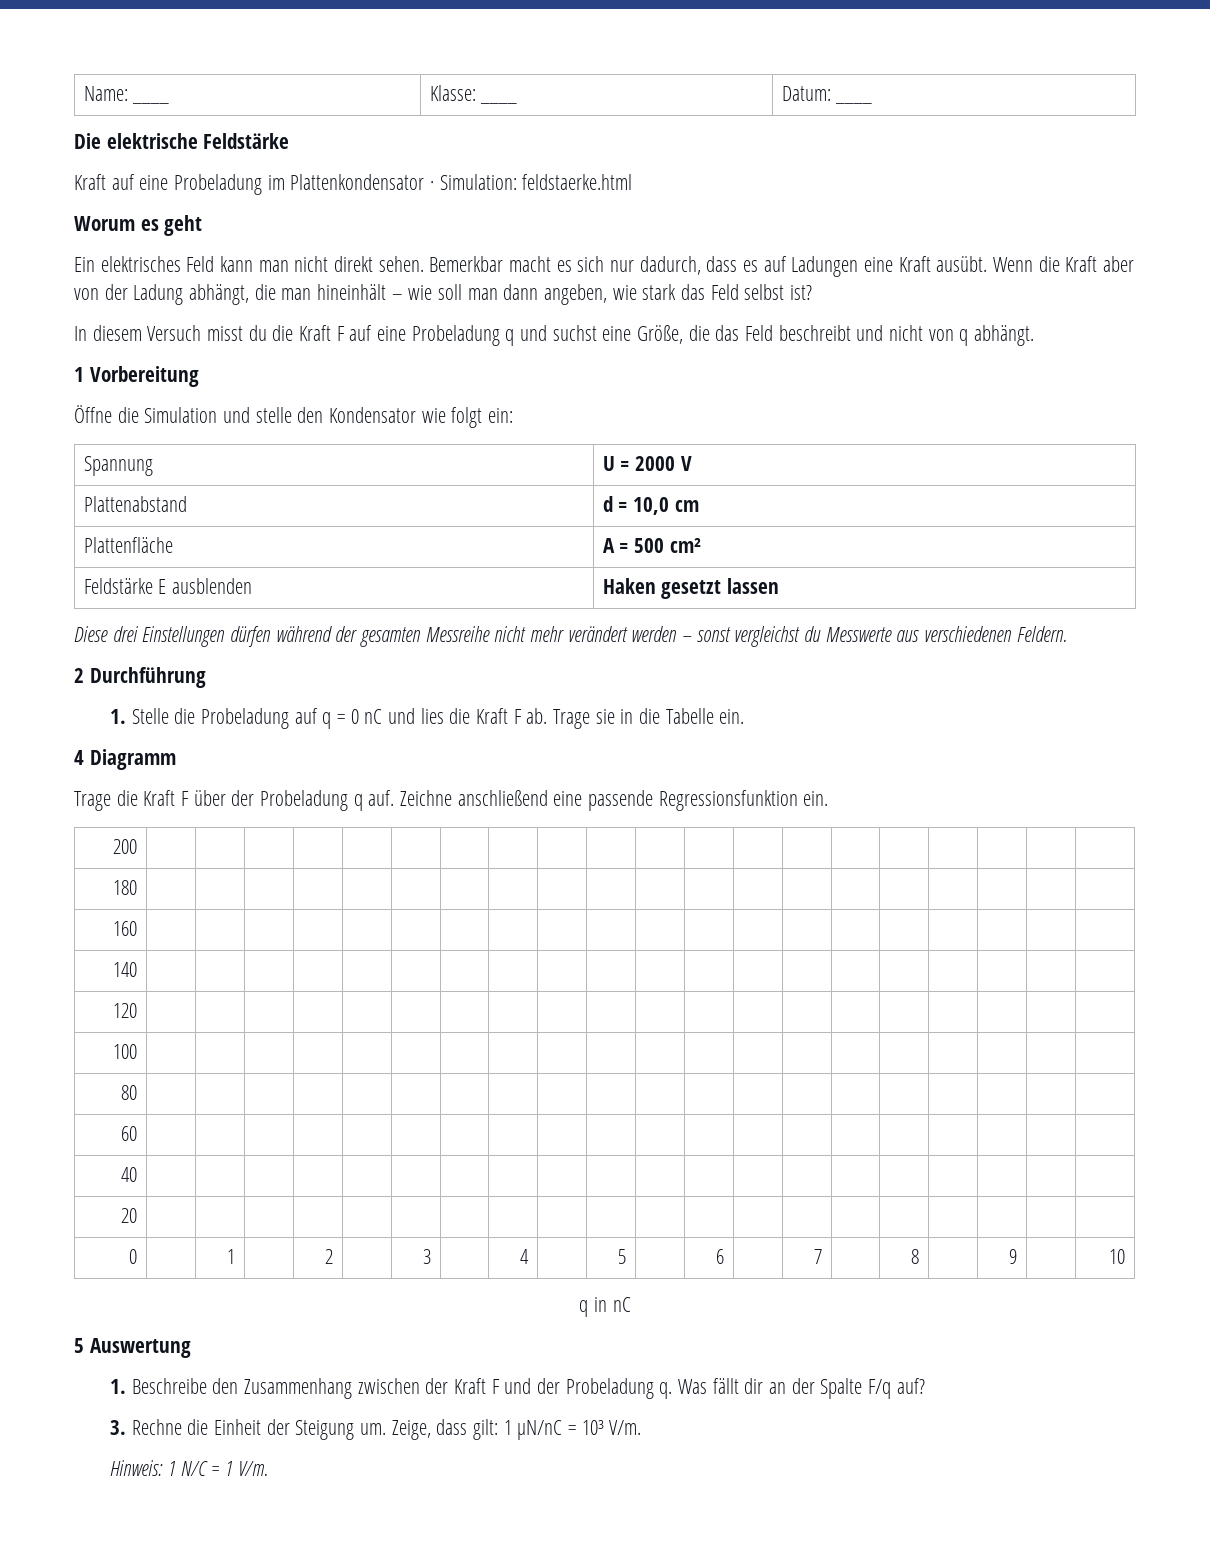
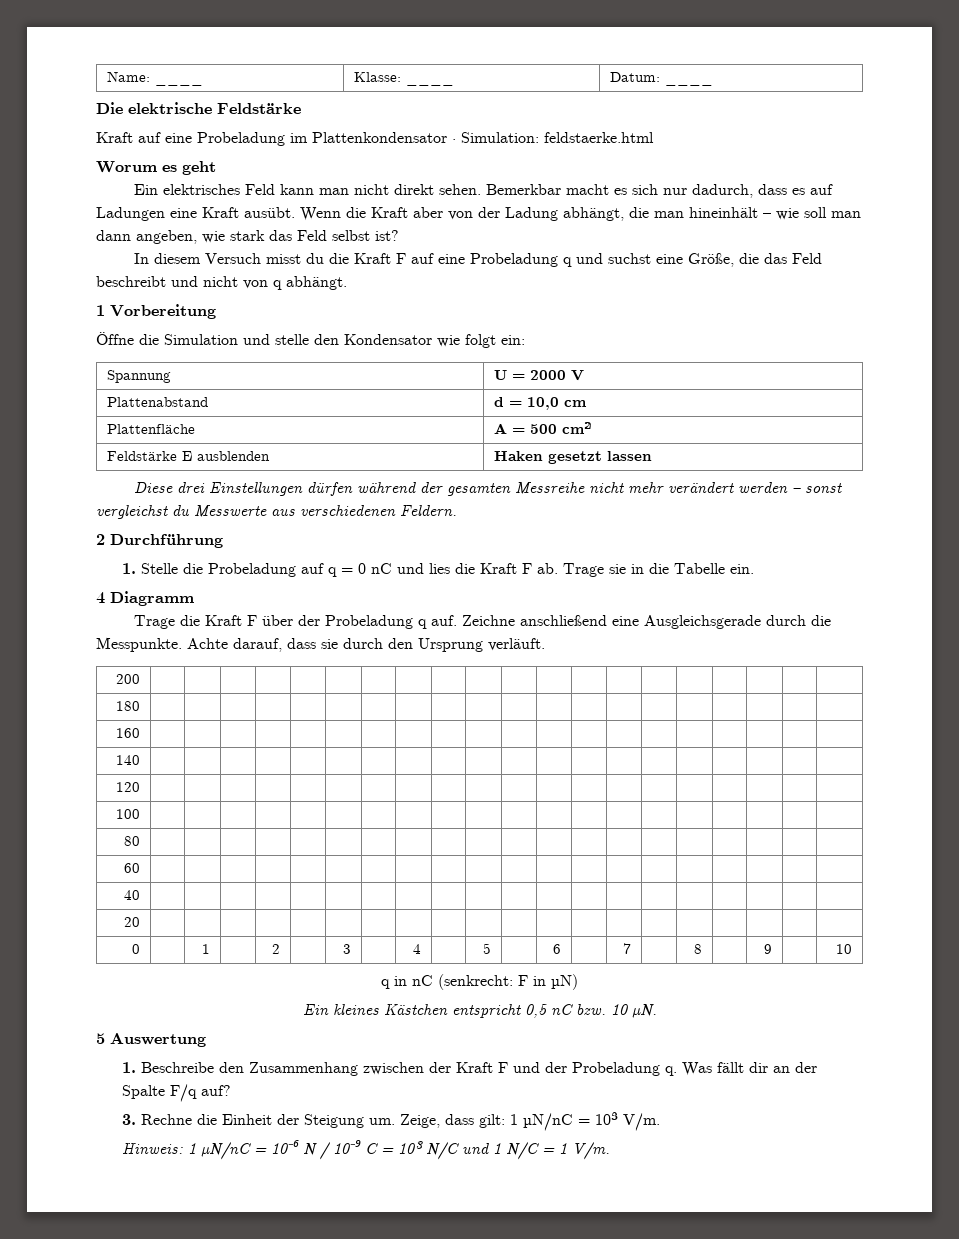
[588,790,829,811] passende Regressionsfunktion ein. -> [643,615,831,629] [96,637,545,652] Ausgleichsgerade durch die Messpunkte. Achte darauf, dass sie durch den Ursprung verläuft.
(631, 1304) none -> [438,974,578,990] [302,1004,657,1019] (senkrecht: F in µN) // Ein kleines Kästchen entspricht 0,5 nC bzw. 10 µN.
(176, 1468) none -> [200,1140,501,1160] µN/nC = 10⁻⁶ N / 10⁻⁹ C = 10³ N/C und 1

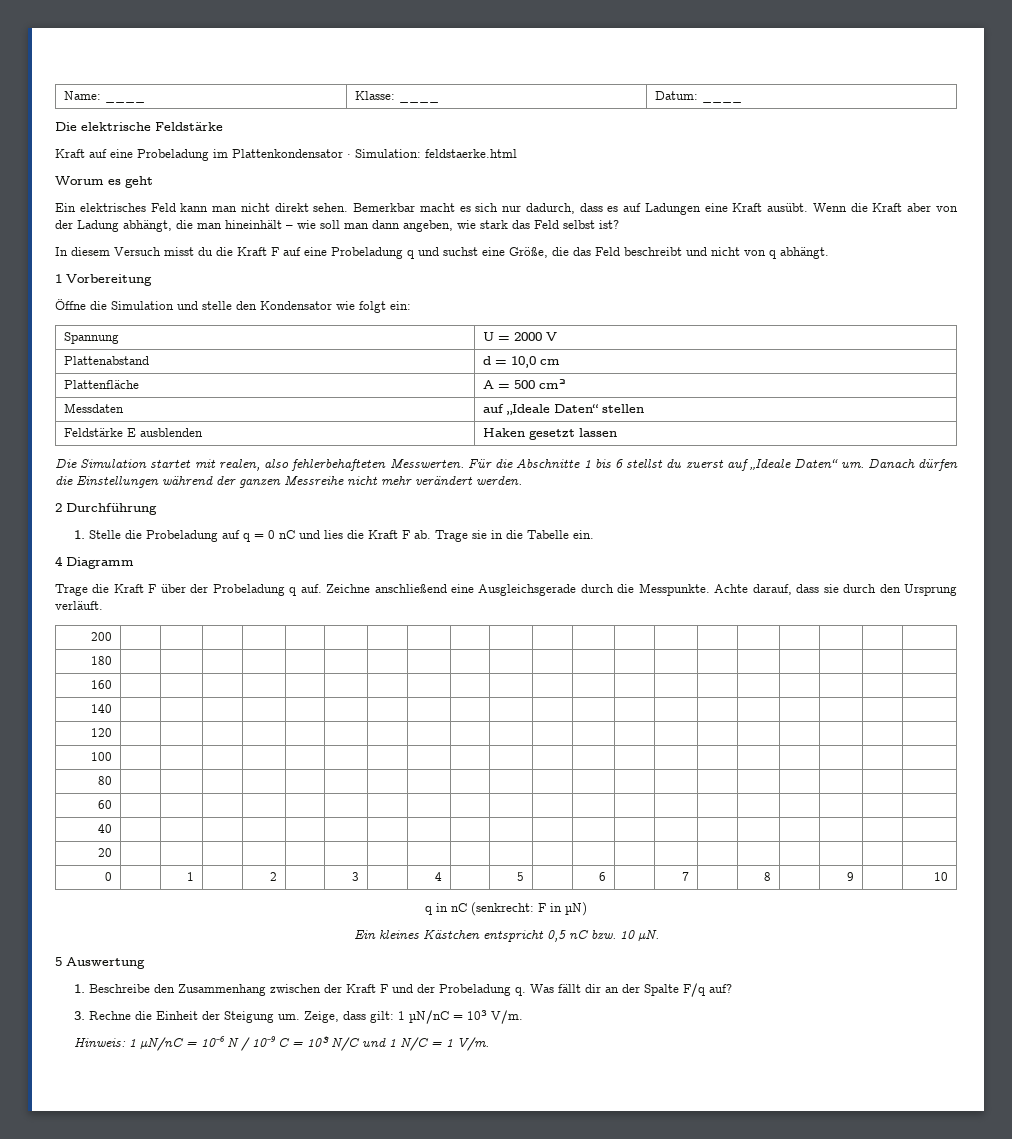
(592, 428) none -> [64,403,125,413] [483,404,645,415] // Messdaten | auf „Ideale Daten“ stellen
[133,482,353,496] Diese drei Einstellungen dürfen -> [55,458,959,471] [55,476,159,488] Die Simulation startet mit realen, also fehlerbehafteten Messwerten. Für die Abschnitte 1 bis 6 stellst du zuerst auf „Ideale Daten“ um. Danach dürfen die Einstellungen
[446,483,511,496] gesamten -> [239,479,281,488] ganzen
[737,482,842,493] [96,505,457,519] werden – sonst vergleichst du Messwerte aus verschiedenen Feldern. -> [476,476,522,485] werden.

